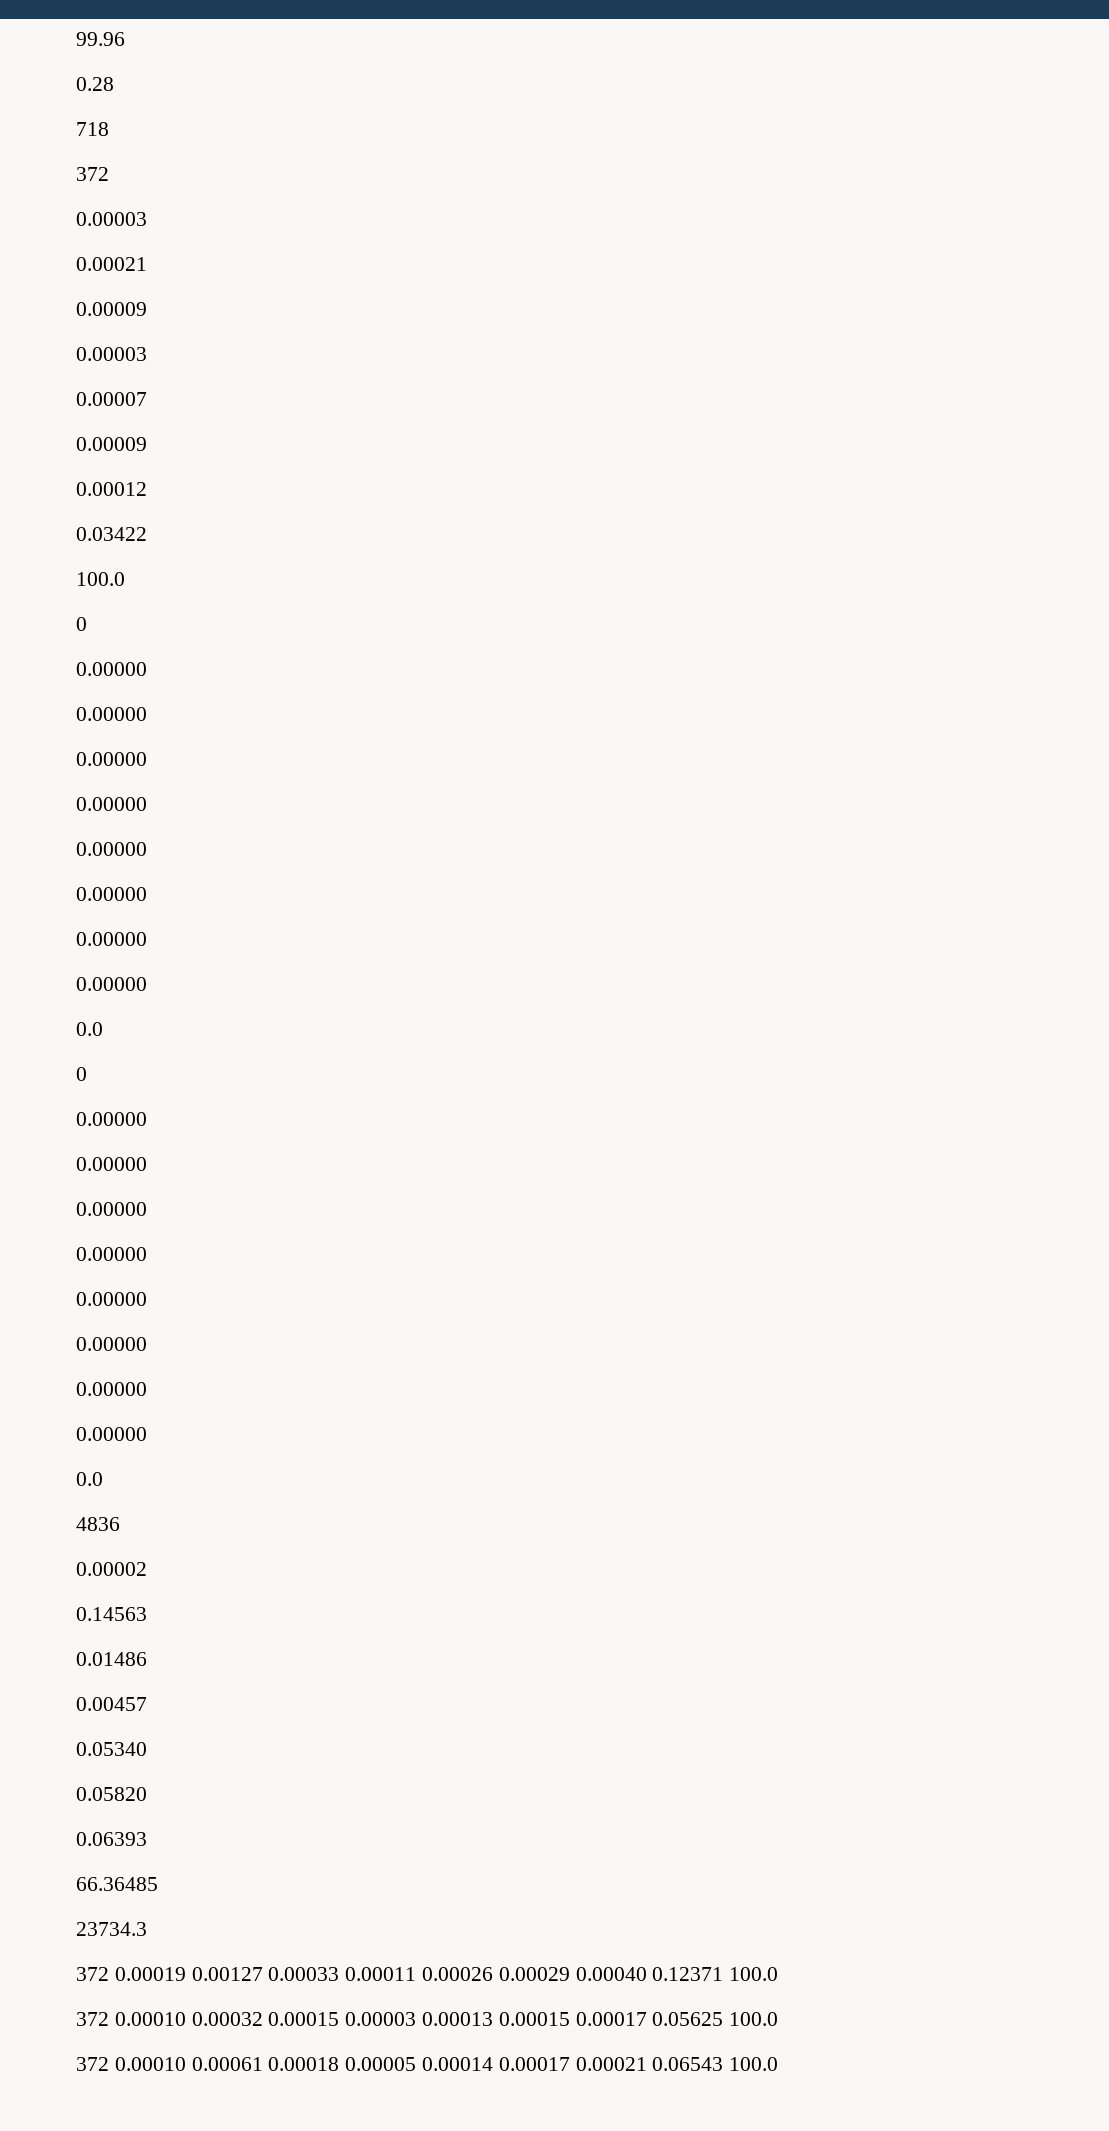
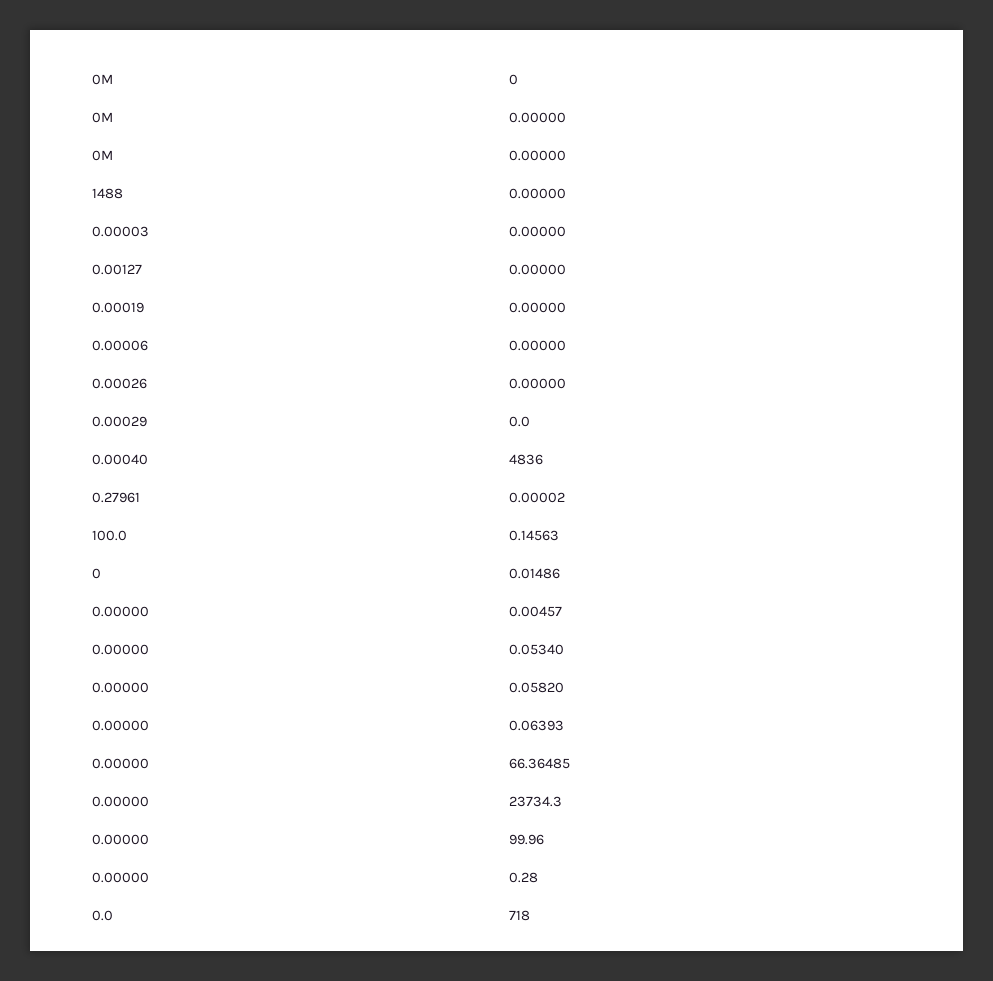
[76,32,125,46] [76,77,114,91] [76,122,109,136] [76,167,109,181] [76,212,147,226] [76,257,147,271] [76,302,147,316] [76,347,147,361] [76,392,147,406] [76,437,147,451] [76,482,147,496] [76,527,147,541] 99.96 // 0.28 // 718 // 372 // 0.00003 // 0.00021 // 0.00009 // 0.00003 // 0.00007 // 0.00009 // 0.00012 // 0.03422 -> [92,74,113,85] [92,112,113,123] [92,150,113,161] [92,188,123,199] [92,226,149,237] [92,264,142,275] [92,302,144,313] [92,340,148,351] [92,378,147,389] [92,416,147,427] [92,454,148,465] [92,492,140,503] 0M // 0M // 0M // 1488 // 0.00003 // 0.00127 // 0.00019 // 0.00006 // 0.00026 // 0.00029 // 0.00040 // 0.27961
[76,1967,779,1981] [76,2012,779,2026] [76,2057,779,2071] 372 0.00019 0.00127 0.00033 0.00011 0.00026 0.00029 0.00040 0.12371 100.0 // 372 0.00010 0.00032 0.00015 0.00003 0.00013 0.00015 0.00017 0.05625 100.0 // 372 0.00010 0.00061 0.00018 0.00005 0.00014 0.00017 0.00021 0.06543 100.0 -> [509,834,544,845] [509,872,538,883] [509,910,530,921] 99.96 // 0.28 // 718

